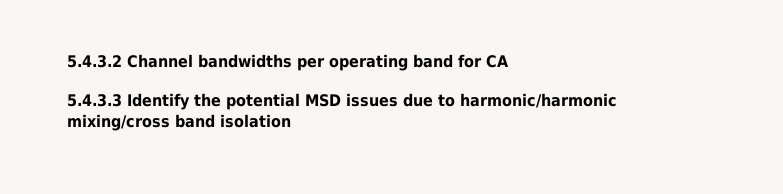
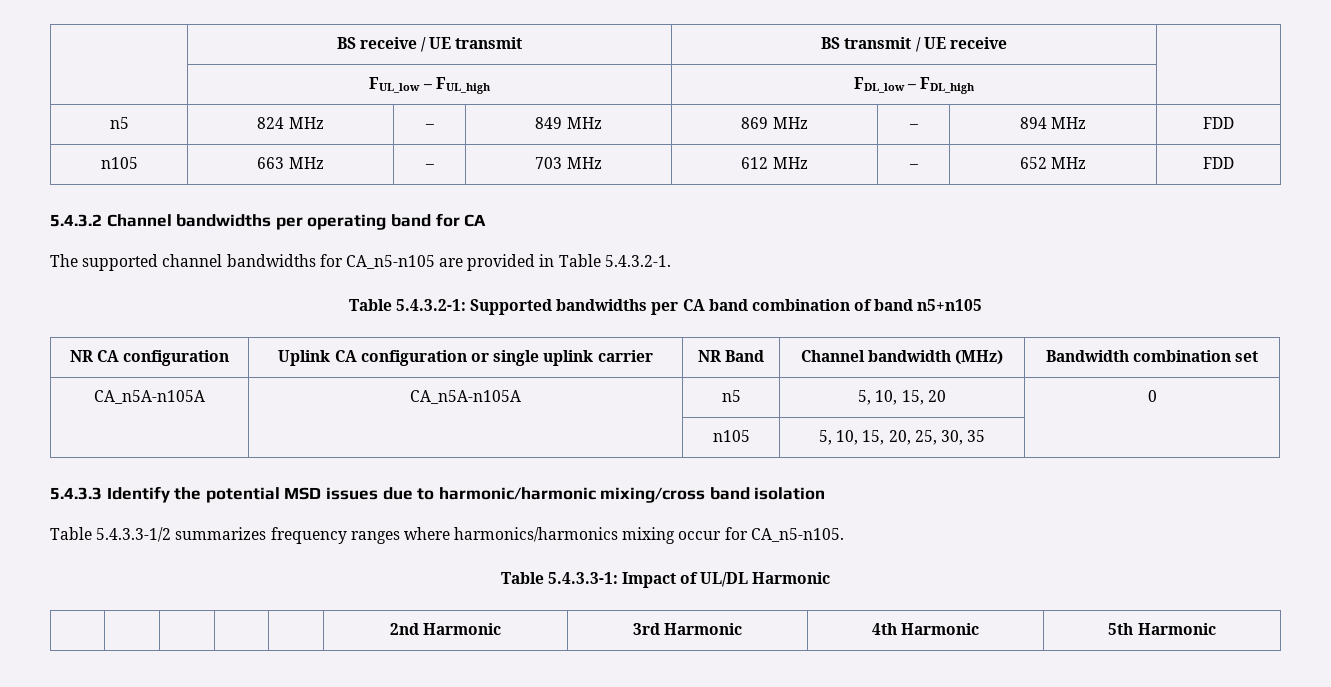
(67, 61) none -> [336,37,523,52] [821,37,1007,52] [369,77,491,94] [853,77,976,94] [109,117,129,129] [257,117,324,129] [424,124,434,129] [535,117,602,129] [741,117,808,129] [908,124,918,129] [1019,117,1087,129] [1203,117,1234,129] [100,157,138,169] [257,157,324,169] [424,164,434,169] [535,157,602,169] [741,157,808,169] [908,164,918,169] [1019,157,1087,169] [1203,157,1234,169] | BS receive / UE transmit | BS transmit / UE receive | // | FUL_low – FUL_high | FDL_low – FDL_high | // n5 | 824 MHz | – | 849 MHz | 869 MHz | – | 894 MHz | FDD // n105 | 663 MHz | – | 703 MHz | 612 MHz | – | 652 MHz | FDD //
(509, 61) none -> [50,254,671,271] [348,299,983,315] [69,350,230,366] [278,350,653,366] [697,350,765,362] [800,350,1004,365] [1045,350,1259,362] [94,390,205,404] [410,390,521,404] [721,390,741,402] [858,390,946,405] [1147,390,1157,402] [712,430,750,442] [818,430,986,445] // The supported channel bandwidths for CA_n5-n105 are provided in Table 5.4.3.2-1. // Table 5.4.3.2-1: Supported bandwidths per CA band combination of band n5+n105 // NR CA configuration | Uplink CA configuration or single uplink carrier | NR Band | Channel bandwidth (MHz) | Bandwidth combination set // CA_n5A-n105A | CA_n5A-n105A | n5 | 5, 10, 15, 20 | 0 // | | n105 | 5, 10, 15, 20, 25, 30, 35 |
(291, 121) none -> [50,527,844,544] [500,572,831,588] [389,623,502,635] [632,623,743,635] [871,623,980,635] [1108,623,1216,635] // Table 5.4.3.3-1/2 summarizes frequency ranges where harmonics/harmonics mixing occur for CA_n5-n105. // Table 5.4.3.3-1: Impact of UL/DL Harmonic // | | | | | 2nd Harmonic | 3rd Harmonic | 4th Harmonic | 5th Harmonic

